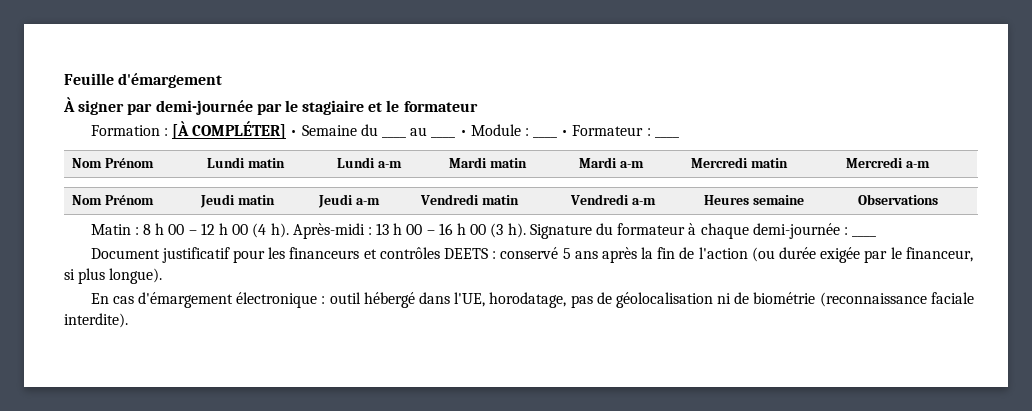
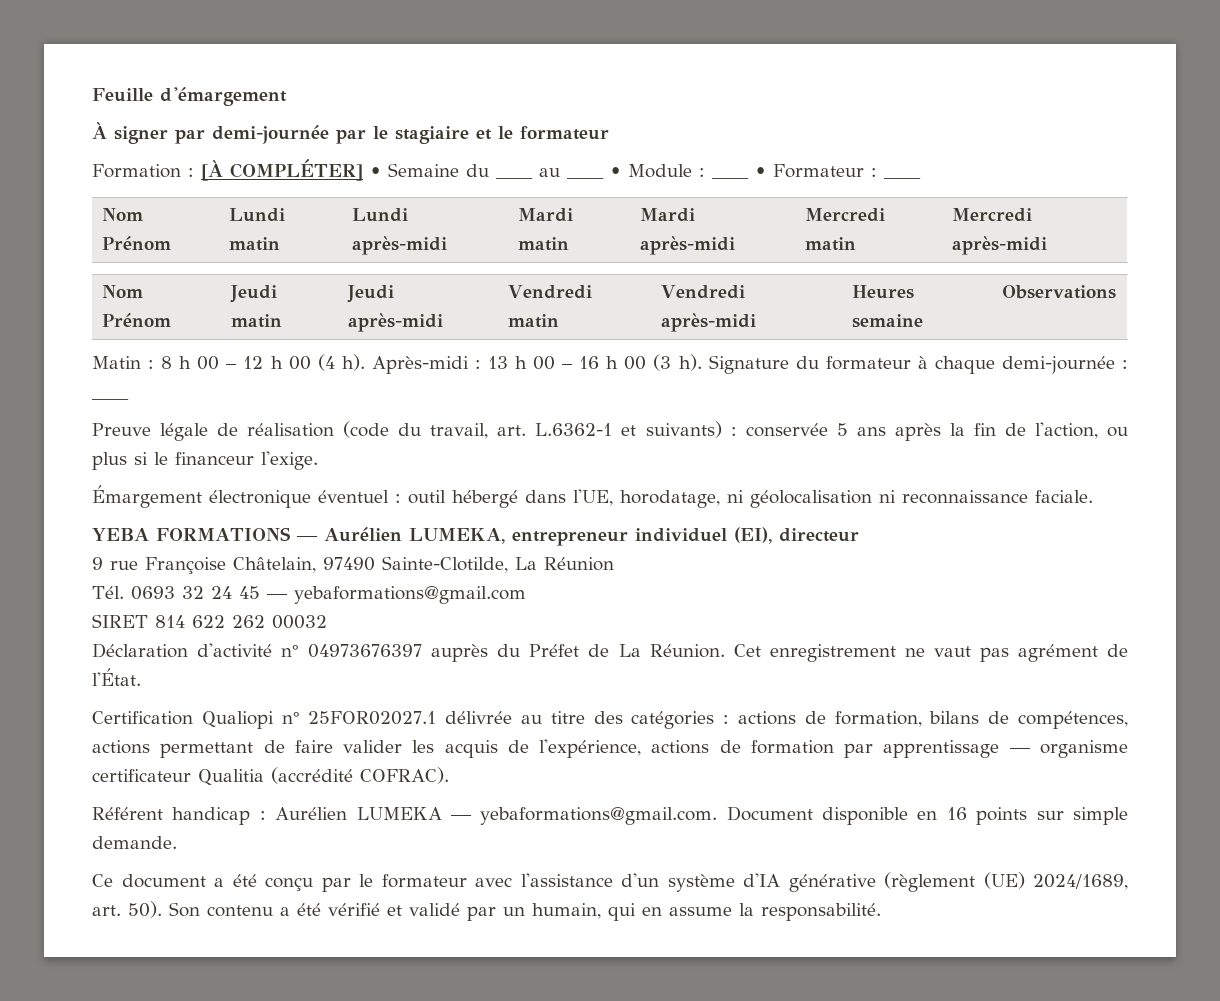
[377,161,402,168] a-m -> [351,236,447,255] après-midi
[619,161,644,168] a-m -> [639,236,735,255] après-midi
[905,161,930,168] a-m -> [951,236,1047,255] après-midi
[355,198,380,205] a-m -> [347,313,443,332] après-midi
[631,198,656,205] a-m -> [660,313,756,332] après-midi
[90,247,559,263] Document justificatif pour les financeurs et contrôles DEETS : conservé -> [92,421,828,441] Preuve légale de réalisation (code du travail, art. L.6362-1 et suivants) : conservée
[698,247,973,263] [64,268,163,284] [90,292,318,308] l'action (ou durée exigée par le financeur, si plus longue). // En cas d'émargement électronique -> [1034,422,1128,439] [92,451,318,470] [92,485,389,508] l'action, ou plus si le financeur l'exige. // Émargement électronique éventuel
[570,292,974,308] [64,313,128,328] pas de géolocalisation ni de biométrie (reconnaissance faciale interdite). -> [727,490,1093,508] [92,527,859,546] [92,556,614,574] [92,586,526,604] [92,614,327,629] [92,643,1128,662] [92,668,141,686] [92,711,1128,729] [92,739,1128,758] [92,767,449,786] [92,806,1128,825] [92,836,177,849] [92,872,1128,892] [92,901,881,921] ni géolocalisation ni reconnaissance faciale. // YEBA FORMATIONS — Aurélien LUMEKA, entrepreneur individuel (EI), directeur // 9 rue Françoise Châtelain, 97490 Sainte-Clotilde, La Réunion // Tél. 0693 32 24 45 — yebaformations@gmail.com // SIRET 814 622 262 00032 // Déclaration d'activité n° 04973676397 auprès du Préfet de La Réunion. Cet enregistrement ne vaut pas agrément de l'État. // Certification Qualiopi n° 25FOR02027.1 délivrée au titre des catégories : actions de formation, bilans de compétences, actions permettant de faire valider les acquis de l'expérience, actions de formation par apprentissage — organisme certificateur Qualitia (accrédité COFRAC). // Référent handicap : Aurélien LUMEKA — yebaformations@gmail.com. Document disponible en 16 points sur simple demande. // Ce document a été conçu par le formateur avec l'assistance d'un système d'IA générative (règlement (UE) 2024/1689, art. 50). Son contenu a été vérifié et validé par un humain, qui en assume la responsabilité.

